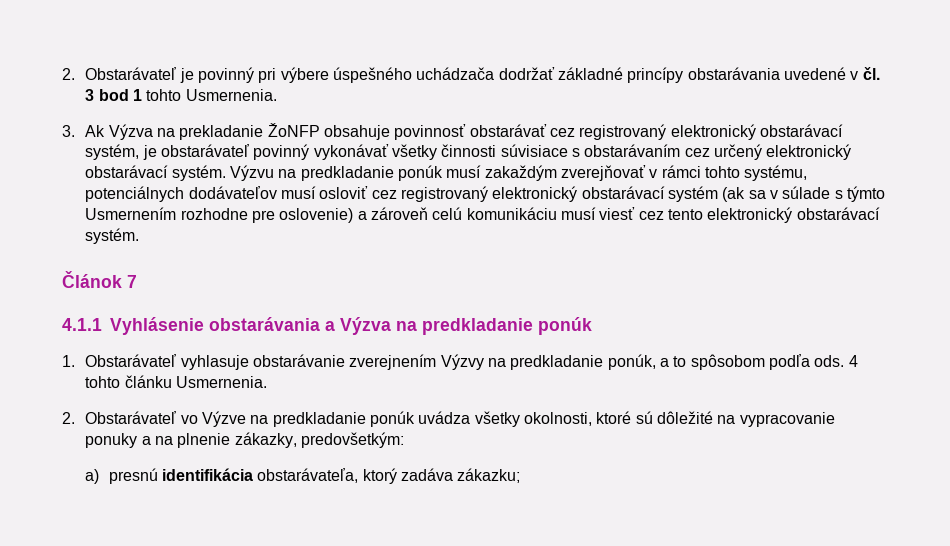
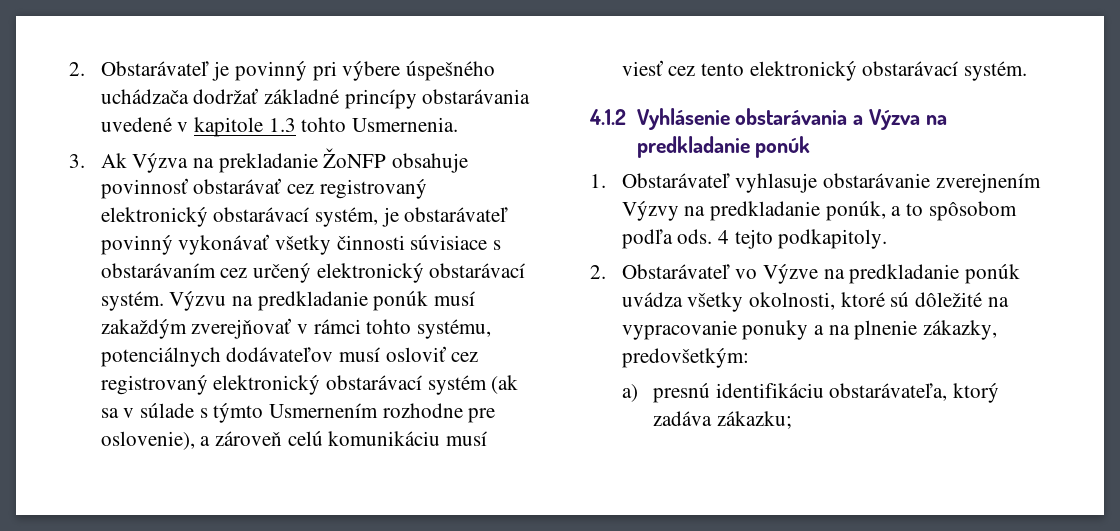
[862,67,880,80] [85,89,143,101] čl. 3 bod 1 -> [193,117,296,137] kapitole 1.3
[279,208,354,223] oslovenie) -> [100,431,195,450] oslovenie),
[62,271,137,288] [62,318,102,331] Článok 7 // 4.1.1 -> [589,109,626,125] 4.1.2
[85,375,268,388] tohto článku Usmernenia. -> [734,229,888,249] tejto podkapitoly.
[162,468,254,481] identifikácia -> [715,383,824,398] identifikáciu

